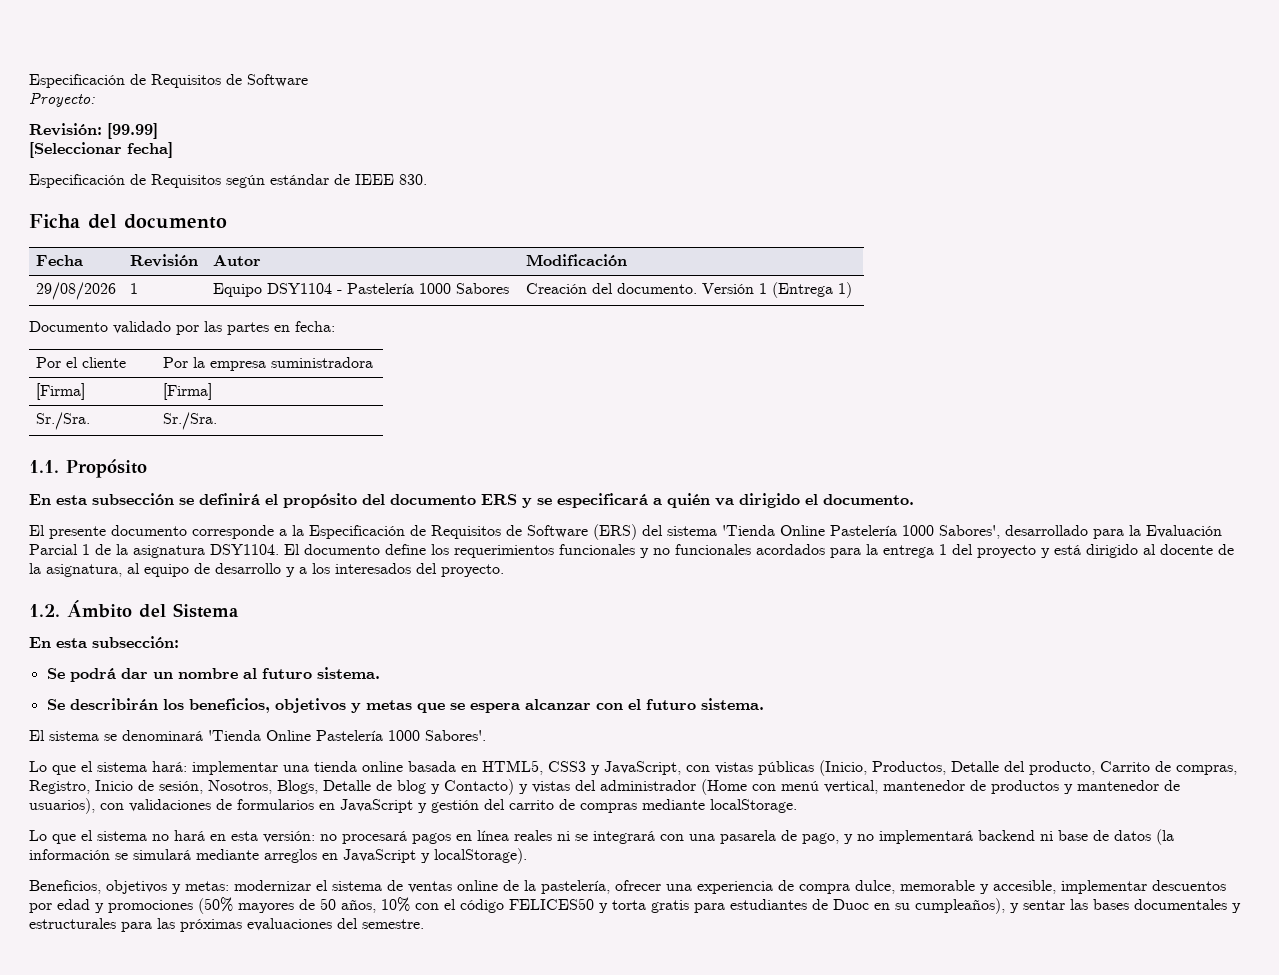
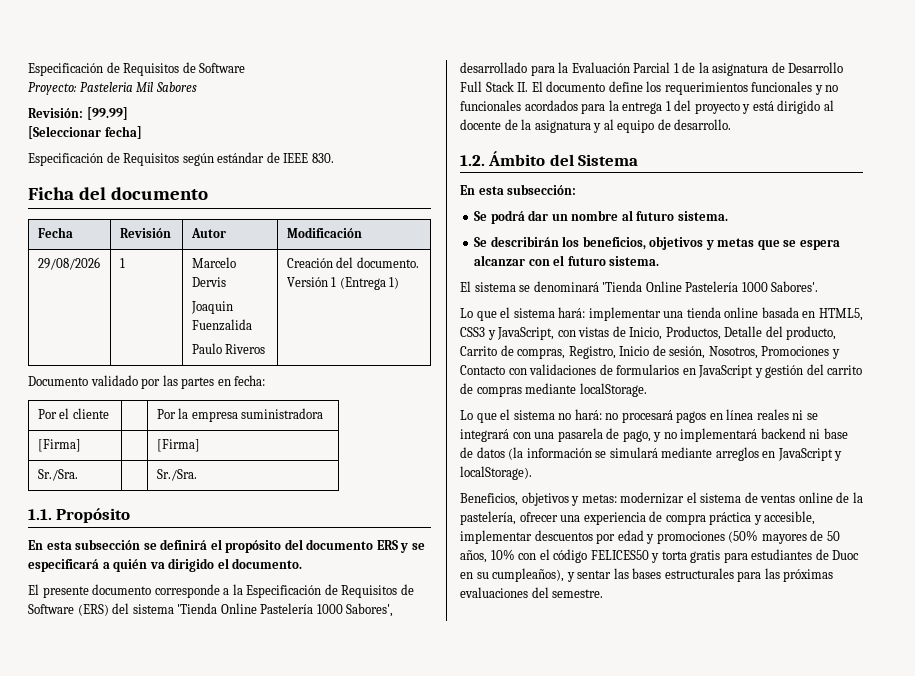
(95, 99) none -> [79,82,197,92] Pasteleria Mil Sabores
[212,283,509,297] Equipo DSY1104 - Pastelería 1000 Sabores -> [191,257,236,268] [191,277,226,287] [190,301,233,314] [191,319,252,331] [191,343,266,354] Marcelo Dervis // Joaquin Fuenzalida // Paulo Riveros
[210,544,279,555] DSY1104. -> [771,62,844,73] [460,81,529,92] de Desarrollo Full Stack II.
[46,564,122,577] asignatura, -> [534,120,602,133] asignatura y
[215,563,504,577] desarrollo y a los interesados del proyecto. -> [674,119,732,130] desarrollo.
[758,760,867,776] públicas (Inicio, -> [612,326,663,340] de Inicio,
[277,779,1180,795] [29,798,95,814] Blogs, Detalle de blog y Contacto) y vistas del administrador (Home con menú vertical, mantenedor de productos y mantenedor de usuarios), -> [761,346,840,359] [460,365,505,375] Promociones y Contacto
[174,830,315,843] hará en esta versión: -> [574,409,602,420] hará:
[855,880,975,894] dulce, memorable -> [709,512,752,525] práctica
[1134,899,1241,913] documentales y -> (662, 573) none

